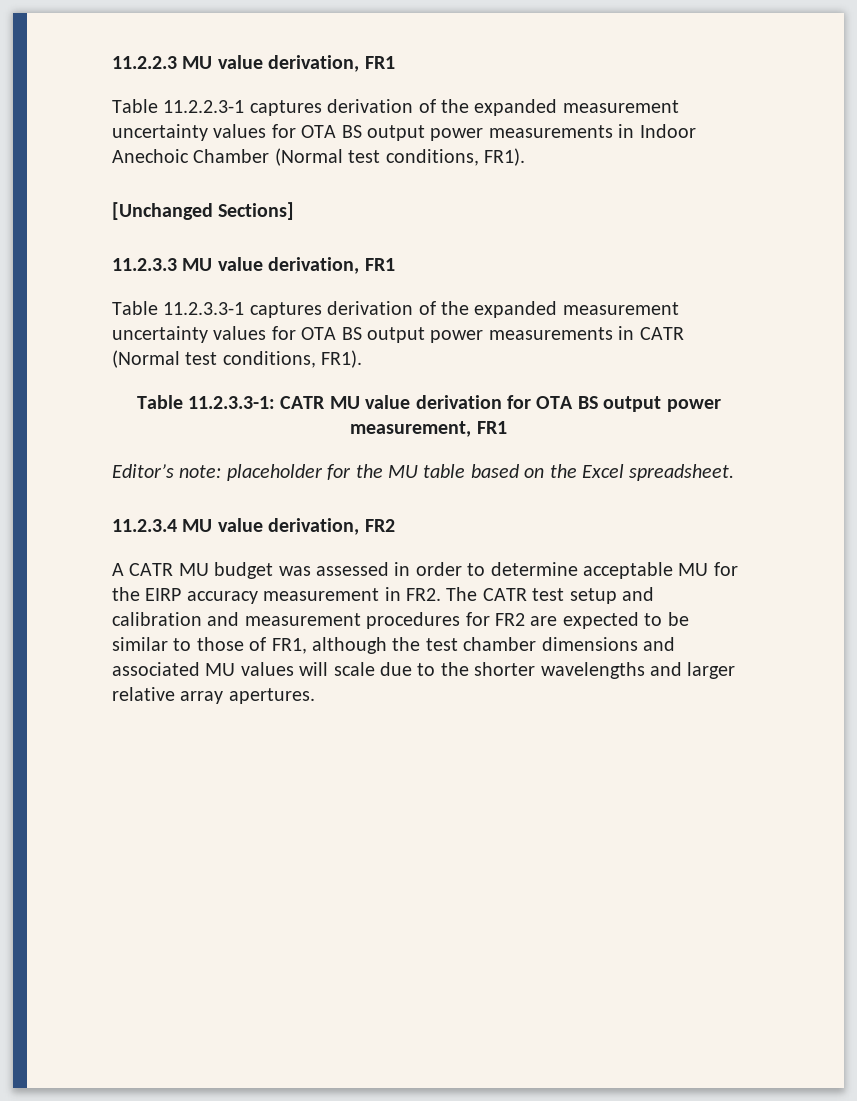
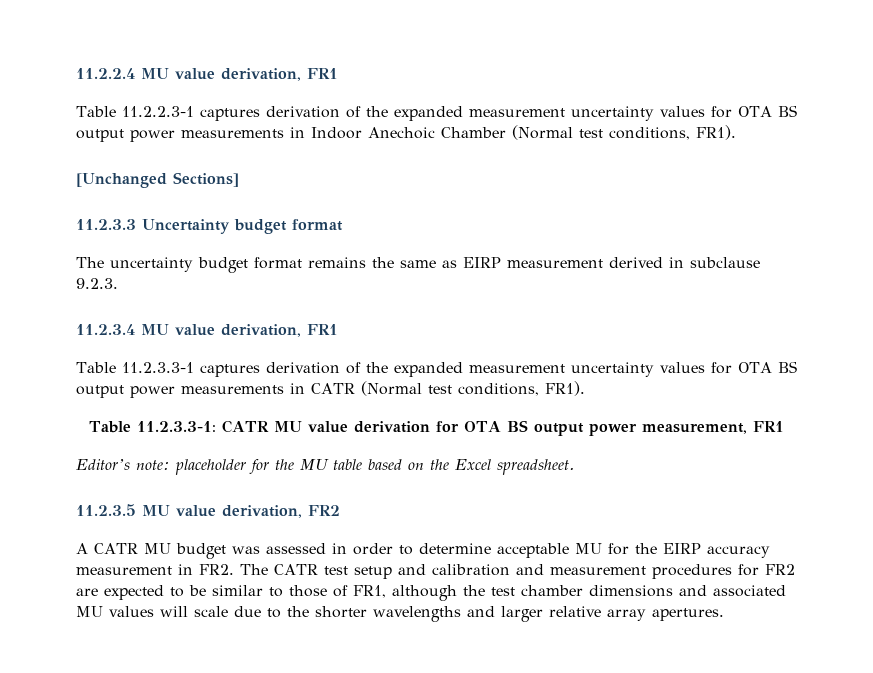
[112,56,177,69] 11.2.2.3 -> [76,68,135,79] 11.2.2.4
(177, 264) none -> [142,219,343,234] [76,257,760,273] [76,278,118,289] [76,324,135,335] Uncertainty budget format // The uncertainty budget format remains the same as EIRP measurement derived in subclause 9.2.3. // 11.2.3.4
[112,519,177,532] 11.2.3.4 -> [76,504,136,516] 11.2.3.5

